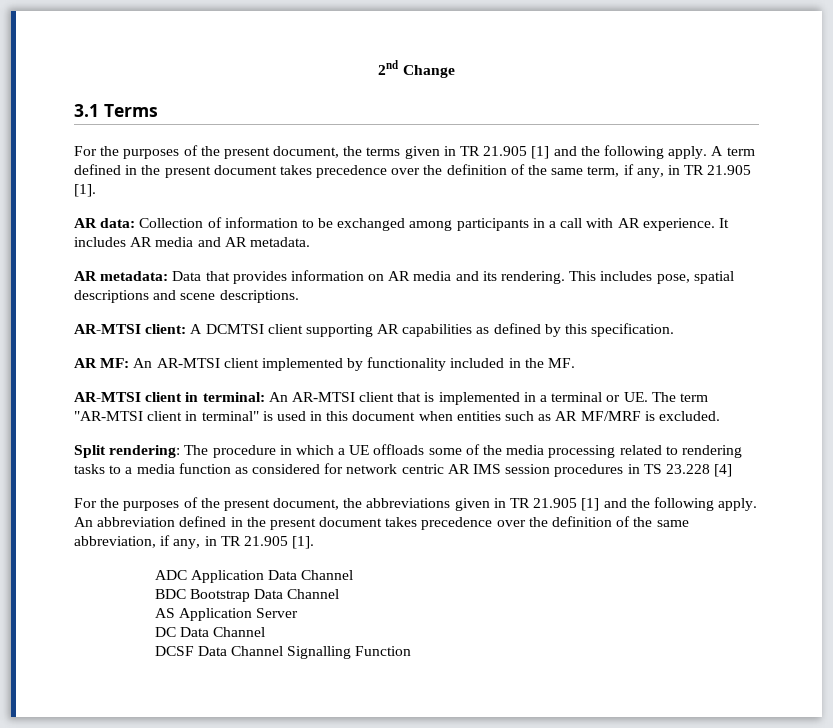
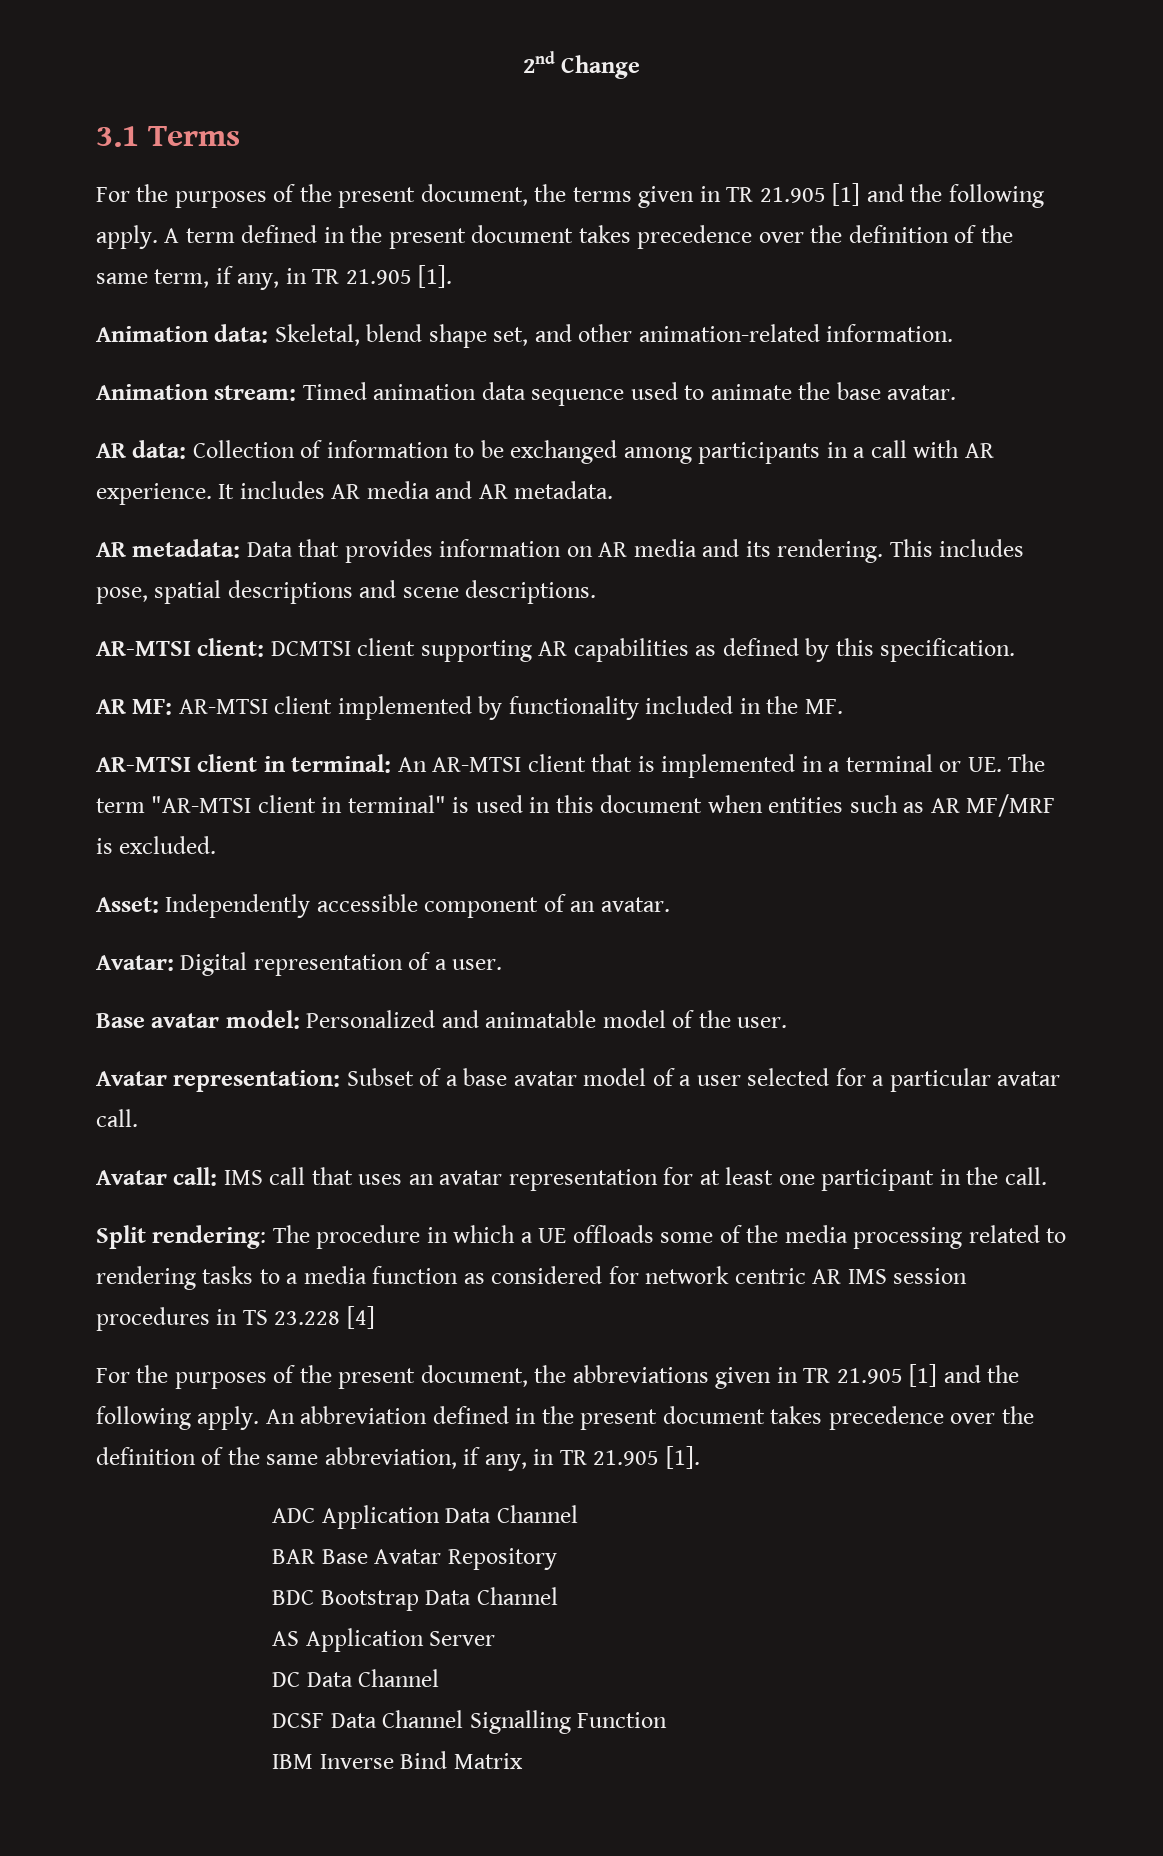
(96, 190) none -> [96,324,954,348] [96,382,957,406] // Animation data: Skeletal, blend shape set, and other animation-related information. // Animation stream: Timed animation data sequence used to animate the base avatar.
[190,324,203,334] A -> (265, 647) none
[133,358,153,368] An -> (173, 707) none
(720, 416) none -> [96,894,670,918] [96,952,503,976] [96,1010,788,1029] [96,1068,1061,1092] [96,1109,138,1127] [96,1167,1047,1191] // Asset: Independently accessible component of an avatar. // Avatar: Digital representation of a user. // Base avatar model: Personalized and animatable model of the user. // Avatar representation: Subset of a base avatar model of a user selected for a particular avatar call. // Avatar call: IMS call that uses an avatar representation for at least one participant in the call.
(354, 575) none -> [272,1548,557,1570] // BAR Base Avatar Repository
(412, 651) none -> [272,1751,523,1769] // IBM Inverse Bind Matrix

